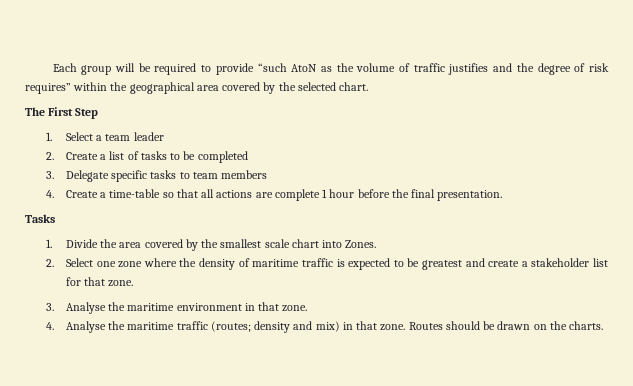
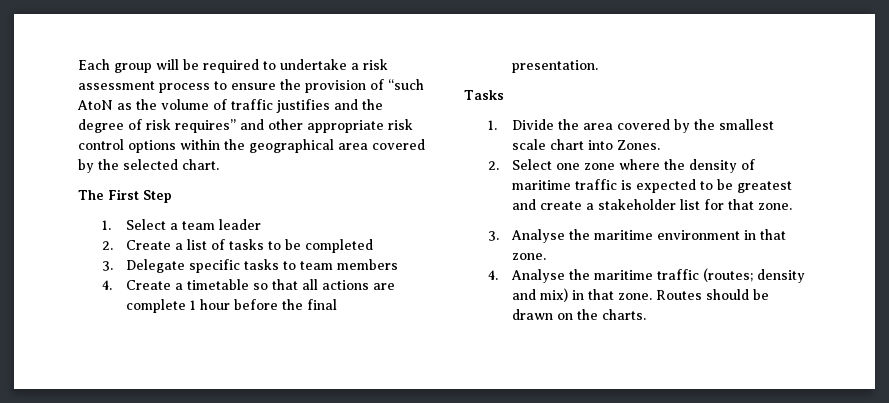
[215,63,254,75] provide -> [280,59,388,70] [78,79,384,93] undertake a risk assessment process to ensure the provision of
(71, 88) none -> [240,119,413,133] [78,139,176,153] and other appropriate risk control options
[109,189,161,198] time-table -> [187,279,250,290] timetable

